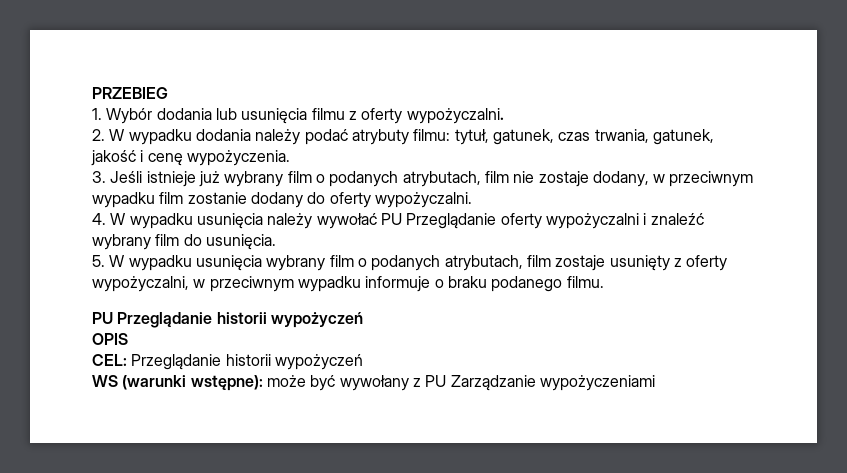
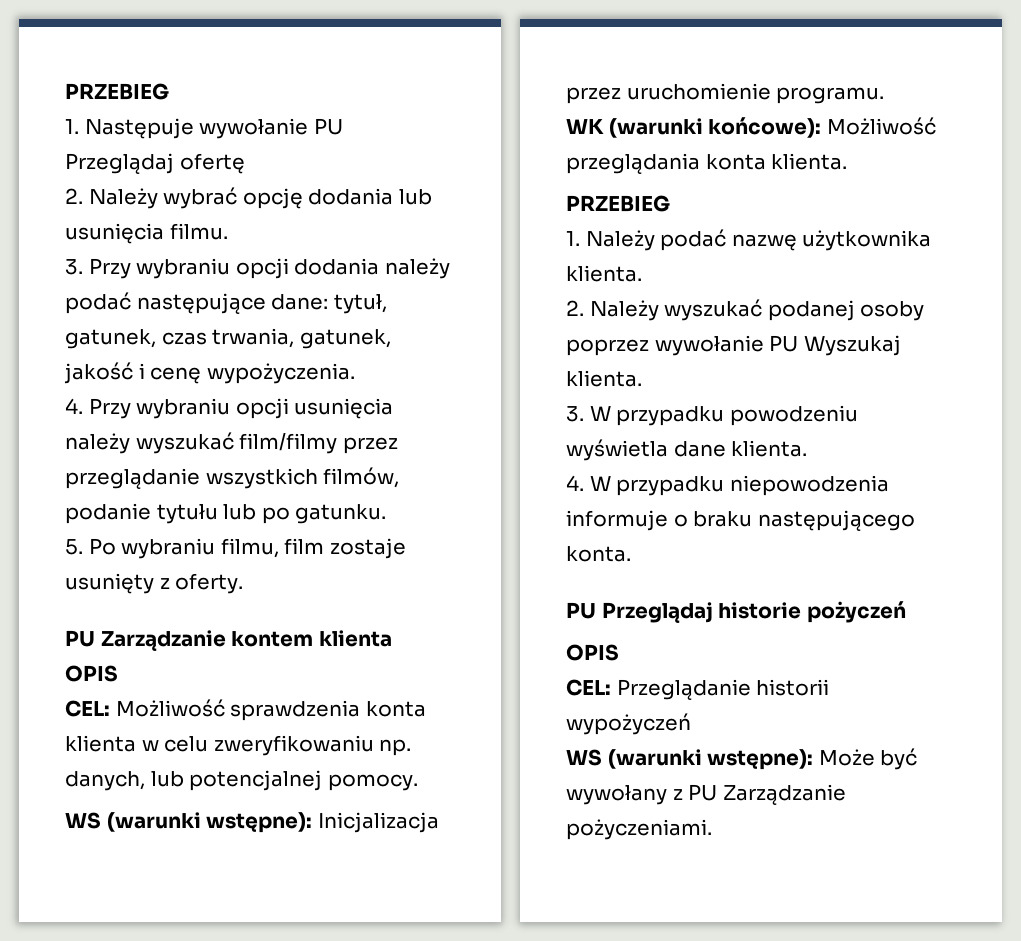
[92,87,168,99] [92,108,504,124] [92,129,192,145] PRZEBIEG // 1. Wybór dodania lub usunięcia filmu z oferty wypożyczalni. // 2. W wypadku -> [65,83,169,100] [65,118,343,139] [65,153,245,174] [65,187,432,209] [65,223,228,244] [65,258,289,279] PRZEBIEG // 1. Następuje wywołanie PU Przeglądaj ofertę // 2. Należy wybrać opcję dodania lub usunięcia filmu. // 3. Przy wybraniu opcji
[351,129,451,145] atrybuty filmu: -> [136,293,329,314] następujące dane:
[92,171,754,187] [92,192,472,208] [92,213,704,229] [92,234,276,250] [92,255,728,271] [92,276,361,292] 3. Jeśli istnieje już wybrany film o podanych atrybutach, film nie zostaje dodany, w przeciwnym wypadku film zostanie dodany do oferty wypożyczalni. // 4. W wypadku usunięcia należy wywołać PU Przeglądanie oferty wypożyczalni i znaleźć wybrany film do usunięcia. // 5. W wypadku usunięcia wybrany film o podanych atrybutach, film zostaje usunięty z oferty wypożyczalni, w przeciwnym wypadku -> [65,398,394,419] [65,432,398,454] [65,467,400,489] [65,503,387,524] [65,538,406,559] [65,573,244,594] [65,630,392,651] [65,665,118,682] [65,699,426,721] [65,735,412,756] [65,770,418,791] [65,812,439,833] [566,83,885,104] [566,117,936,138] [566,153,848,174] [566,195,670,212] [566,229,932,251] [566,265,642,282] [566,299,925,321] [566,335,901,356] [566,370,642,387] [566,405,858,426] [566,439,808,461] [566,475,889,496] 4. Przy wybraniu opcji usunięcia należy wyszukać film/filmy przez przeglądanie wszystkich filmów, podanie tytułu lub po gatunku. // 5. Po wybraniu filmu, film zostaje usunięty z oferty. // PU Zarządzanie kontem klienta // OPIS // CEL: Możliwość sprawdzenia konta klienta w celu zweryfikowaniu np. danych, lub potencjalnej pomocy. // WS (warunki wstępne): Inicjalizacja przez uruchomienie programu. // WK (warunki końcowe): Możliwość przeglądania konta klienta. // PRZEBIEG // 1. Należy podać nazwę użytkownika klienta. // 2. Należy wyszukać podanej osoby poprzez wywołanie PU Wyszukaj klienta. // 3. W przypadku powodzeniu wyświetla dane klienta. // 4. W przypadku niepowodzenia
[491,276,604,292] [92,312,363,328] podanego filmu. // PU Przeglądanie historii wypożyczeń -> [757,510,915,531] [566,546,631,562] [566,601,906,623] następującego konta. // PU Przeglądaj historie pożyczeń
[266,375,306,387] może -> [818,749,875,766] Może
[539,375,655,391] wypożyczeniami -> [566,819,712,840] pożyczeniami.

